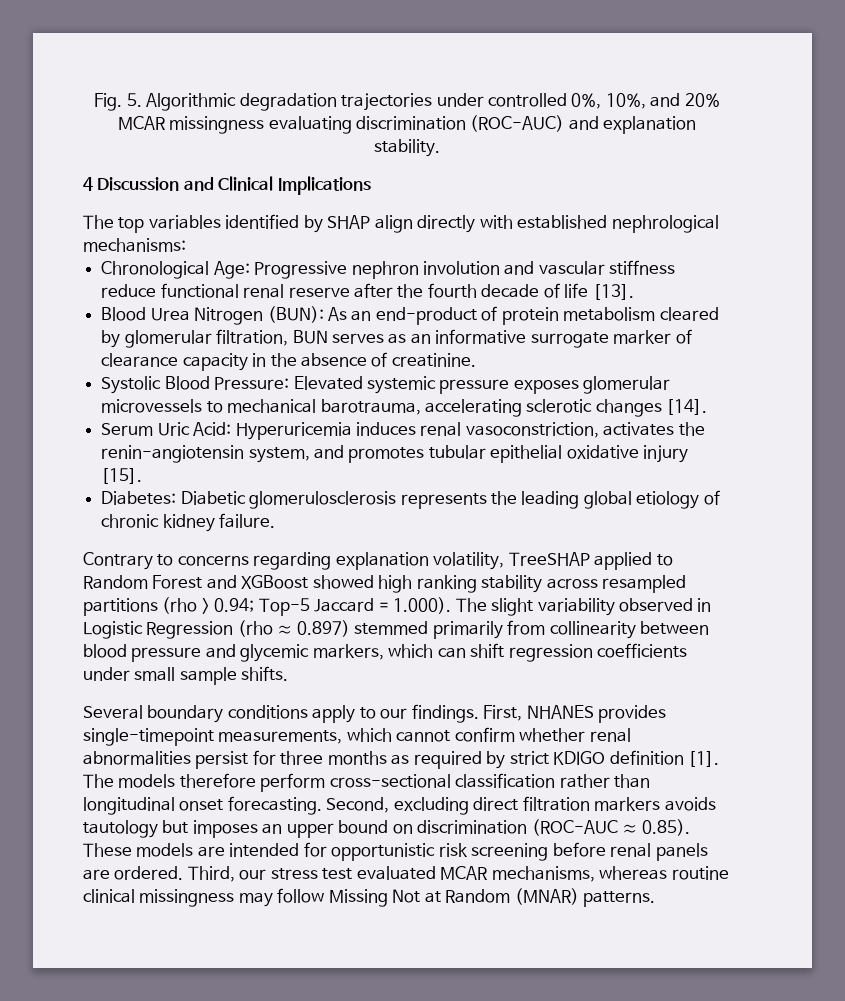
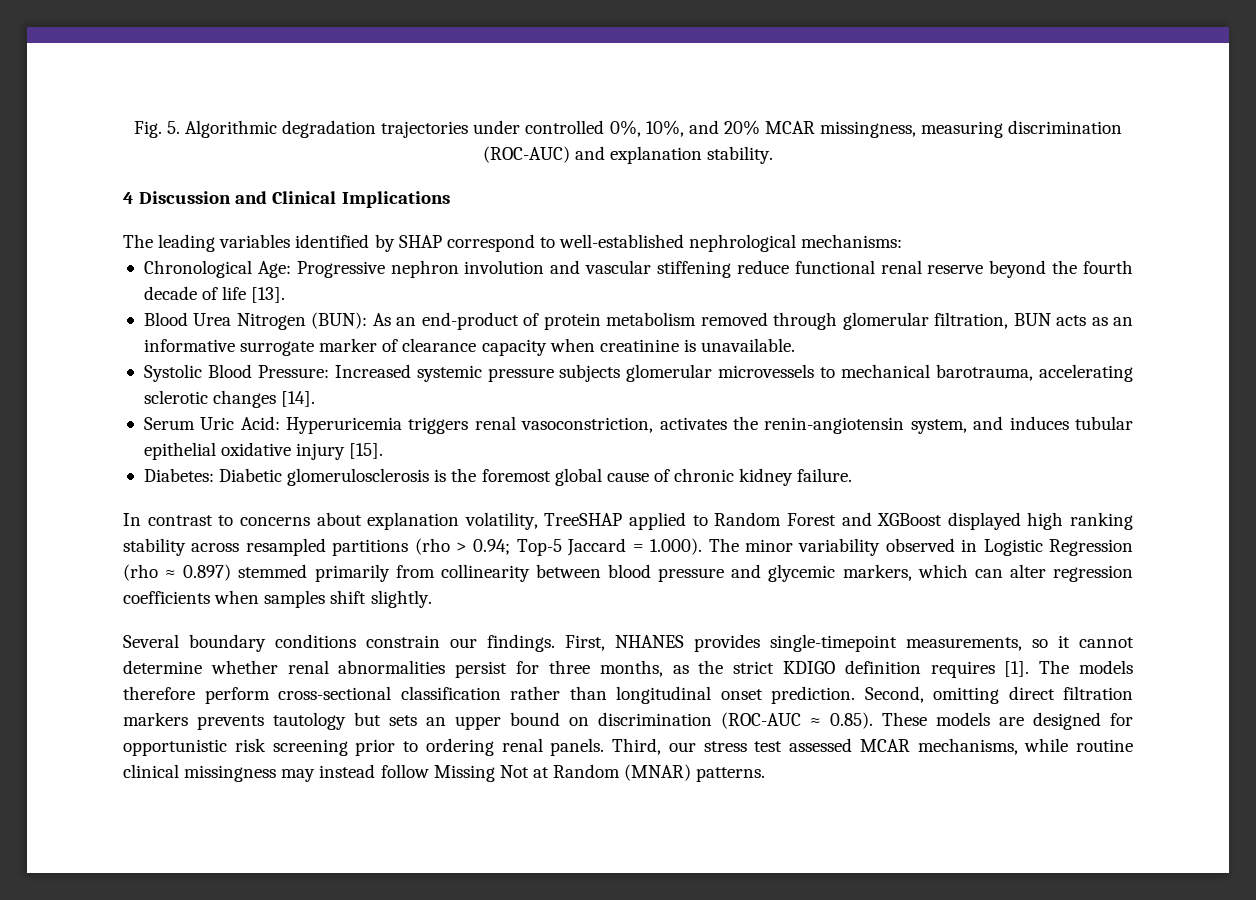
[169,116,352,134] missingness evaluating -> [820,121,1004,138] missingness, measuring
[118,217,145,233] top -> [158,234,216,252] leading
[374,215,608,233] align directly with established -> [446,234,685,252] correspond to well-established
[609,260,676,275] stiffness -> [656,261,731,278] stiffening
[353,283,393,298] after -> [989,260,1047,278] beyond
[659,307,719,321] [101,330,121,348] cleared by -> [700,312,838,330] removed through
[331,333,384,344] serves -> [1056,315,1087,326] acts
[252,352,476,367] in the absence of creatinine. -> [549,338,796,352] when creatinine is unavailable.
[293,376,363,390] Elevated -> [334,364,411,378] Increased
[513,380,579,394] exposes -> [559,364,621,382] subjects
[355,422,416,436] induces -> [408,417,469,434] triggers
[348,447,425,463] promotes -> [1009,416,1069,430] induces
[400,491,700,509] represents the leading global etiology -> [434,468,649,486] is the foremost global cause
[83,552,153,570] Contrary -> [123,513,213,526] In contrast
[253,552,332,570] regarding -> [316,512,362,526] about
[312,575,374,589] showed -> [947,512,1021,530] displayed
[491,598,534,616] slight -> [744,539,793,552] minor
[470,643,505,658] shift -> [1009,564,1046,578] alter
[83,666,289,685] under small sample shifts. -> [214,590,432,608] when samples shift slightly.
[312,705,376,723] apply to -> [366,635,440,648] constrain
[346,727,515,742] which cannot confirm -> [1032,635,1134,648] [123,660,202,674] so it cannot determine
[327,751,506,769] months as required by -> [599,660,724,677] months, as the
(684, 757) none -> [930,661,995,678] requires
[227,796,469,815] forecasting. Second, excluding -> [771,686,999,704] prediction. Second, omitting
[664,797,716,811] avoids -> [197,715,264,730] prevents
[192,820,258,838] imposes -> [389,715,417,726] sets
[229,843,300,857] intended -> [1033,712,1101,730] designed
[552,842,708,861] [83,866,184,880] before renal panels are ordered. -> [355,738,605,756] prior to ordering renal panels.
[356,866,436,880] evaluated -> [789,738,852,752] assessed
[599,866,668,880] whereas -> [1024,738,1069,752] while
(273, 899) none -> [319,764,376,778] instead

